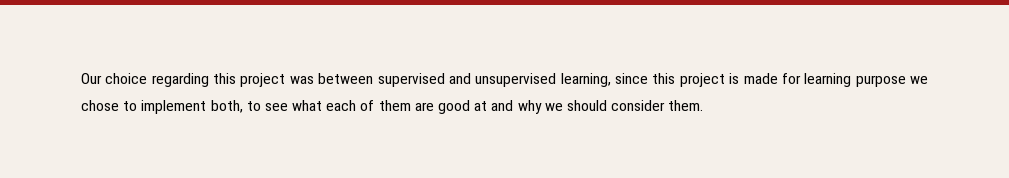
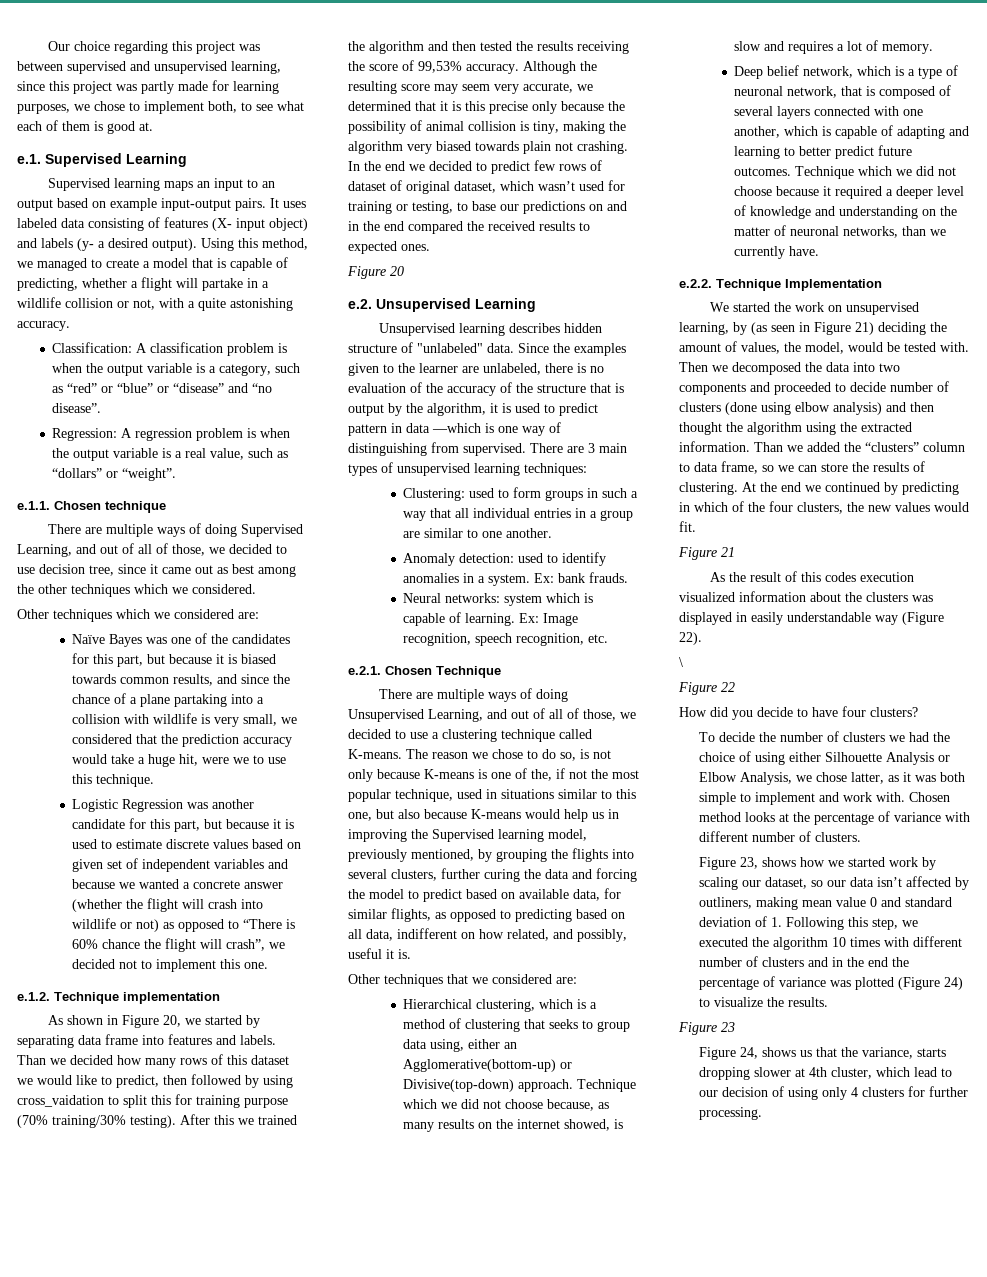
[729,73,740,84] is -> [116,81,174,94] was partly
[855,75,906,87] purpose -> [17,104,70,114] purposes,
[414,100,704,114] are good at and why we should consider them. -> [94,121,153,134] [17,153,187,167] [48,178,276,191] [17,198,306,211] [17,217,308,231] [17,238,308,251] [17,257,288,271] [17,277,269,291] [17,297,293,311] [17,321,70,331] [52,342,288,356] [52,363,301,376] [52,383,273,393] [52,403,102,413] [52,428,291,441] [52,448,289,461] [52,468,177,481] [17,501,166,513] [48,523,304,537] [17,543,287,557] [17,564,296,577] [17,584,256,597] [17,609,259,622] [72,633,291,647] [72,653,277,667] [72,674,291,686] [72,693,265,707] [72,713,298,727] [72,734,293,747] [72,754,287,767] [72,774,155,787] [72,799,255,812] [72,818,295,832] [72,839,302,849] [72,858,289,872] [72,879,284,889] [72,898,264,912] [72,918,296,932] [72,938,286,952] [72,959,269,972] [17,992,220,1004] [48,1015,261,1028] [17,1034,276,1048] [17,1054,289,1068] [17,1074,293,1088] [17,1094,288,1108] [17,1114,297,1128] [348,41,629,54] [348,60,597,74] [348,81,593,94] [348,101,625,114] [348,120,626,134] [348,141,628,154] [348,160,602,174] [348,180,625,194] [348,201,627,214] [348,221,590,234] [348,241,430,254] [347,266,404,279] [348,298,536,312] [379,323,603,336] [348,342,626,356] [348,363,604,376] [348,382,624,396] [348,403,598,416] [348,422,561,436] [348,442,627,456] [348,462,587,476] [403,487,639,501] [403,508,634,521] [403,528,553,538] [403,552,607,566] [403,572,629,586] [403,593,594,606] [403,612,579,626] [403,633,609,646] [348,666,501,678] [379,688,569,702] [348,708,636,722] [348,729,592,742] [348,749,611,761] [348,768,639,782] [348,789,636,802] [348,809,619,822] [348,829,587,842] [348,848,634,862] [348,868,637,882] [348,888,621,902] [348,908,625,922] [348,928,627,942] [348,948,411,959] [348,974,577,987] [403,999,598,1012] [403,1018,631,1032] [403,1039,518,1052] [403,1059,573,1072] [403,1079,637,1092] [403,1099,610,1111] [403,1119,624,1132] [734,40,934,54] [734,65,959,79] [734,85,952,99] [734,106,924,119] [734,125,970,139] [734,145,913,159] [734,166,957,179] [734,186,965,199] [734,205,958,219] [734,225,947,238] [734,246,820,259] [679,279,882,291] [710,302,920,315] [679,322,947,335] [679,341,969,354] [679,362,900,375] [679,381,949,395] [679,402,934,415] [679,422,912,435] [679,441,965,452] [679,461,925,474] [679,482,959,495] [679,501,969,514] [679,521,696,532] [678,547,735,560] [710,571,915,582] [679,591,933,602] [679,612,944,625] [679,632,702,645] [679,657,683,667] [678,682,735,695] [679,706,918,720] [698,731,950,742] [698,751,950,765] [698,772,965,785] [698,792,950,805] [698,811,970,825] [698,831,861,842] [698,857,936,870] [698,876,969,890] [698,897,952,910] [698,916,918,930] [698,936,962,950] [698,956,909,967] [698,976,963,990] [698,997,828,1007] [678,1022,735,1035] [698,1047,946,1060] [698,1067,952,1080] [698,1086,968,1100] [698,1107,762,1120] is good at. // e.1. Supervised Learning // Supervised learning maps an input to an output based on example input-output pairs. It uses labeled data consisting of features (X- input object) and labels (y- a desired output). Using this method, we managed to create a model that is capable of predicting, whether a flight will partake in a wildlife collision or not, with a quite astonishing accuracy. // Classification: A classification problem is when the output variable is a category, such as “red” or “blue” or “disease” and “no disease”. // Regression: A regression problem is when the output variable is a real value, such as “dollars” or “weight”. // e.1.1. Chosen technique // There are multiple ways of doing Supervised Learning, and out of all of those, we decided to use decision tree, since it came out as best among the other techniques which we considered. // Other techniques which we considered are: // Naïve Bayes was one of the candidates for this part, but because it is biased towards common results, and since the chance of a plane partaking into a collision with wildlife is very small, we considered that the prediction accuracy would take a huge hit, were we to use this technique. // Logistic Regression was another candidate for this part, but because it is used to estimate discrete values based on given set of independent variables and because we wanted a concrete answer (whether the flight will crash into wildlife or not) as opposed to “There is 60% chance the flight will crash”, we decided not to implement this one. // e.1.2. Technique implementation // As shown in Figure 20, we started by separating data frame into features and labels. Than we decided how many rows of this dataset we would like to predict, then followed by using cross_vaidation to split this for training purpose (70% training/30% testing). After this we trained the algorithm and then tested the results receiving the score of 99,53% accuracy. Although the resulting score may seem very accurate, we determined that it is this precise only because the possibility of animal collision is tiny, making the algorithm very biased towards plain not crashing. In the end we decided to predict few rows of dataset of original dataset, which wasn’t used for training or testing, to base our predictions on and in the end compared the received results to expected ones. // Figure 20 // e.2. Unsupervised Learning // Unsupervised learning describes hidden structure of "unlabeled" data. Since the examples given to the learner are unlabeled, there is no evaluation of the accuracy of the structure that is output by the algorithm, it is used to predict pattern in data —which is one way of distinguishing from supervised. There are 3 main types of unsupervised learning techniques: // Clustering: used to form groups in such a way that all individual entries in a group are similar to one another. // Anomaly detection: used to identify anomalies in a system. Ex: bank frauds. // Neural networks: system which is capable of learning. Ex: Image recognition, speech recognition, etc. // e.2.1. Chosen Technique // There are multiple ways of doing Unsupervised Learning, and out of all of those, we decided to use a clustering technique called K-means. The reason we chose to do so, is not only because K-means is one of the, if not the most popular technique, used in situations similar to this one, but also because K-means would help us in improving the Supervised learning model, previously mentioned, by grouping the flights into several clusters, further curing the data and forcing the model to predict based on available data, for similar flights, as opposed to predicting based on all data, indifferent on how related, and possibly, useful it is. // Other techniques that we considered are: // Hierarchical clustering, which is a method of clustering that seeks to group data using, either an Agglomerative(bottom-up) or Divisive(top-down) approach. Technique which we did not choose because, as many results on the internet showed, is slow and requires a lot of memory. // Deep belief network, which is a type of neuronal network, that is composed of several layers connected with one another, which is capable of adapting and learning to better predict future outcomes. Technique which we did not choose because it required a deeper level of knowledge and understanding on the matter of neuronal networks, than we currently have. // e.2.2. Technique Implementation // We started the work on unsupervised learning, by (as seen in Figure 21) deciding the amount of values, the model, would be tested with. Then we decomposed the data into two components and proceeded to decide number of clusters (done using elbow analysis) and then thought the algorithm using the extracted information. Than we added the “clusters” column to data frame, so we can store the results of clustering. At the end we continued by predicting in which of the four clusters, the new values would fit. // Figure 21 // As the result of this codes execution visualized information about the clusters was displayed in easily understandable way (Figure 22). // \ // Figure 22 // How did you decide to have four clusters? // To decide the number of clusters we had the choice of using either Silhouette Analysis or Elbow Analysis, we chose latter, as it was both simple to implement and work with. Chosen method looks at the percentage of variance with different number of clusters. // Figure 23, shows how we started work by scaling our dataset, so our data isn’t affected by outliners, making mean value 0 and standard deviation of 1. Following this step, we executed the algorithm 10 times with different number of clusters and in the end the percentage of variance was plotted (Figure 24) to visualize the results. // Figure 23 // Figure 24, shows us that the variance, starts dropping slower at 4th cluster, which lead to our decision of using only 4 clusters for further processing.

